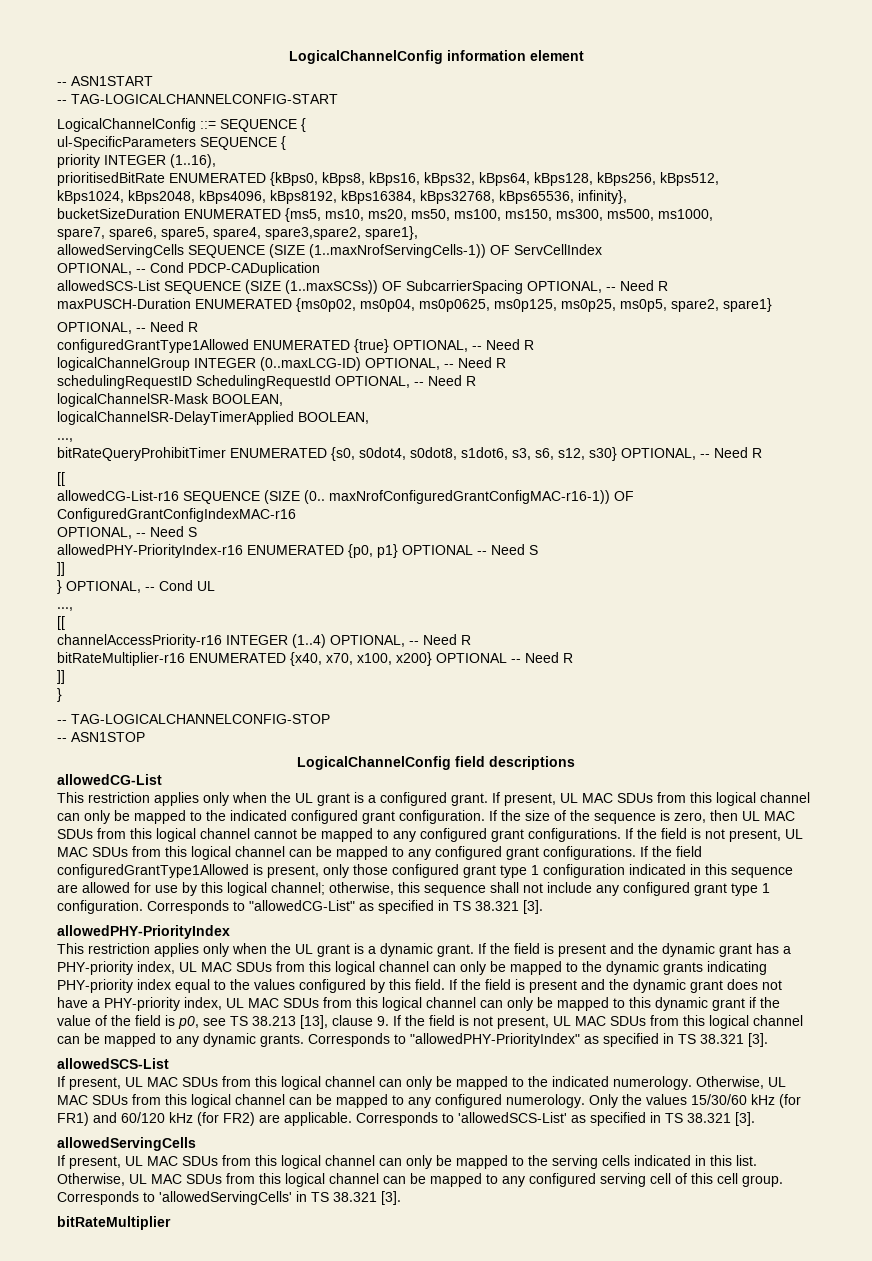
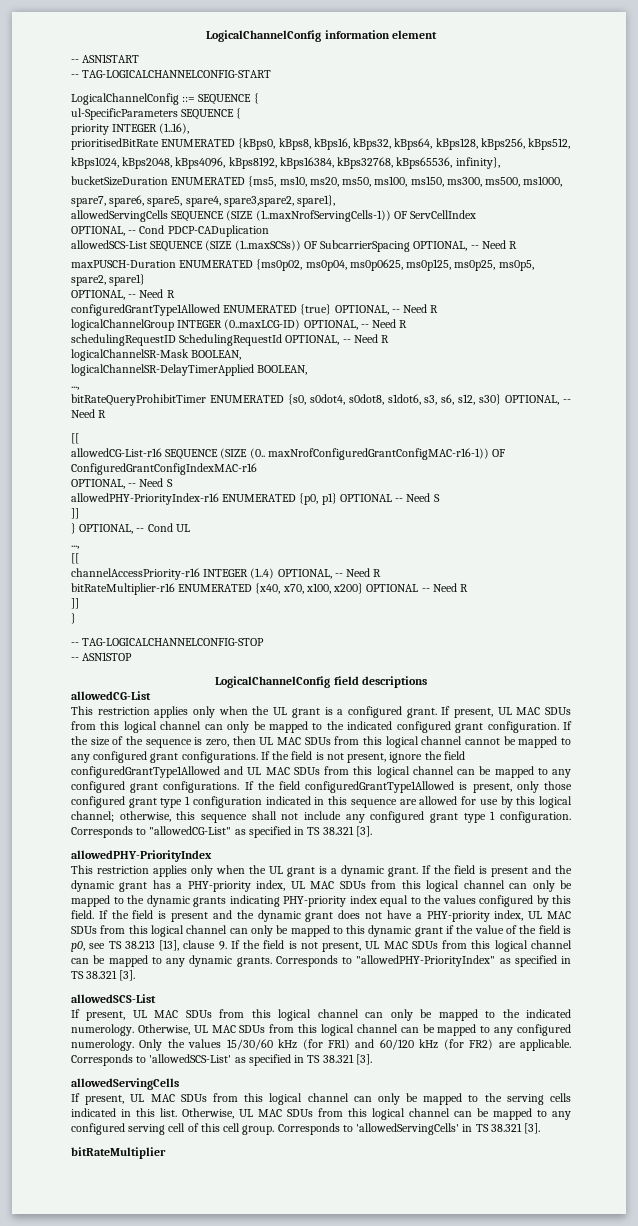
(781, 835) none -> [389,751,465,763] [71,766,244,778] ignore the field configuredGrantType1Allowed and

